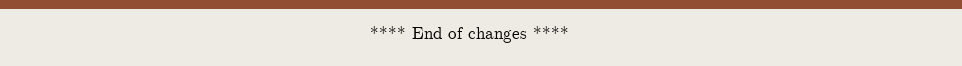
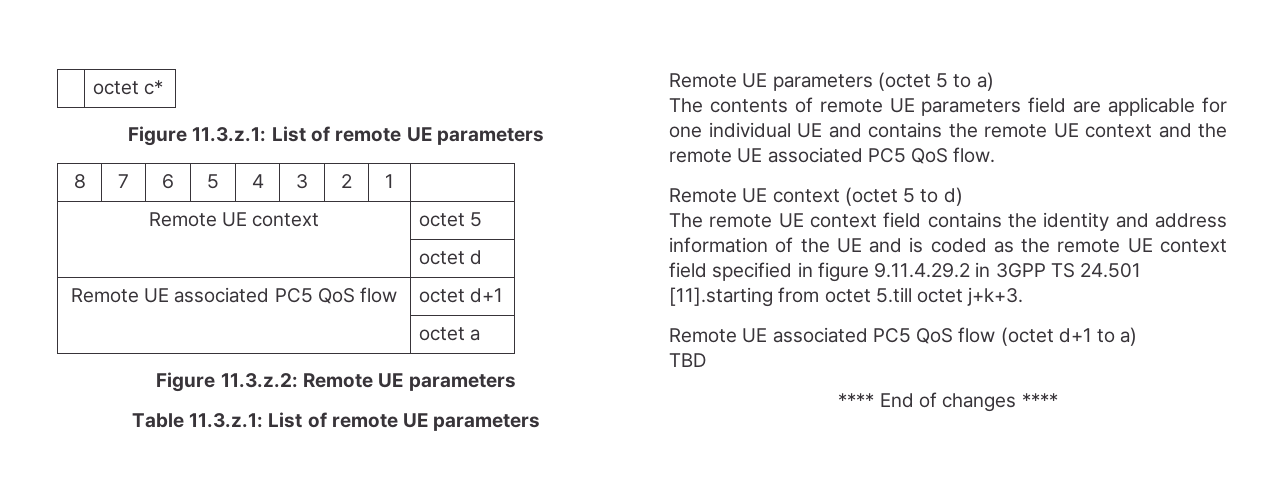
(370, 32) none -> [92,80,164,95] [128,126,544,146] [73,174,86,189] [118,174,129,188] [162,174,174,189] [207,174,219,189] [251,174,264,188] [296,174,308,189] [341,174,352,188] [385,174,394,188] [148,212,320,227] [418,212,483,227] [418,250,483,265] [70,287,398,304] [418,288,504,303] [418,327,481,341] [156,372,516,392] [131,412,541,431] [669,72,994,91] [669,97,1227,116] [669,122,1227,138] [669,147,996,164] [669,187,963,206] [669,212,1227,231] [669,237,1227,253] [669,262,1142,282] [669,287,1024,307] [669,327,1138,346] [669,353,706,367] | octet c* // Figure 11.3.z.1: List of remote UE parameters // 8 | 7 | 6 | 5 | 4 | 3 | 2 | 1 | // Remote UE context | octet 5 // | octet d // Remote UE associated PC5 QoS flow | octet d+1 // | octet a // Figure 11.3.z.2: Remote UE parameters // Table 11.3.z.1: List of remote UE parameters // Remote UE parameters (octet 5 to a) // The contents of remote UE parameters field are applicable for one individual UE and contains the remote UE context and the remote UE associated PC5 QoS flow. // Remote UE context (octet 5 to d) // The remote UE context field contains the identity and address information of the UE and is coded as the remote UE context field specified in figure 9.11.4.29.2 in 3GPP TS 24.501 [11].starting from octet 5.till octet j+k+3. // Remote UE associated PC5 QoS flow (octet d+1 to a) // TBD //

